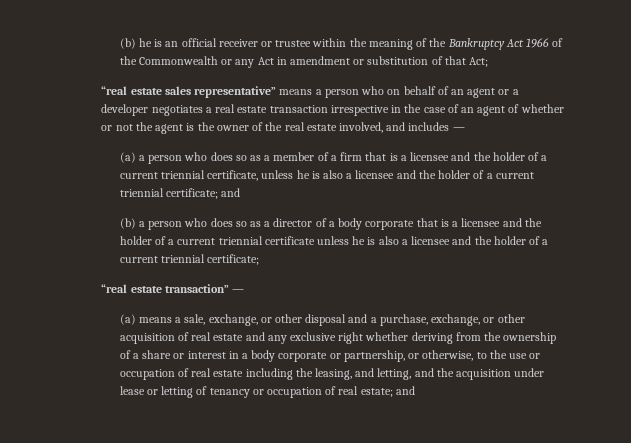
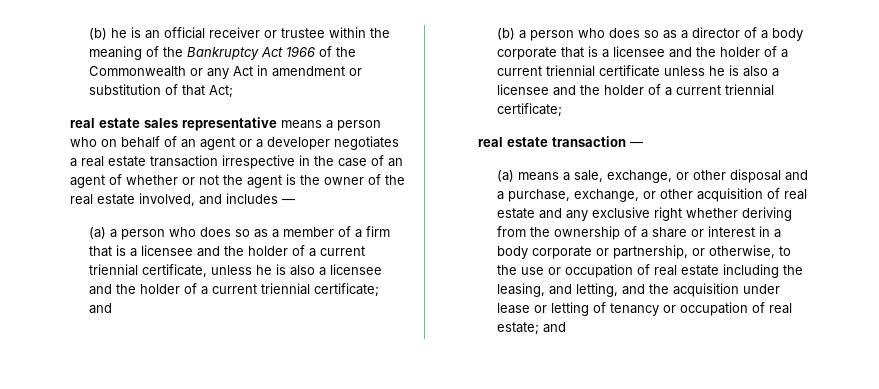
[101,86,128,95] “real -> [70,118,96,128] real
[194,86,277,98] representative” -> [182,117,278,131] representative
[101,284,229,293] “real estate transaction” -> [478,136,627,147] real estate transaction

